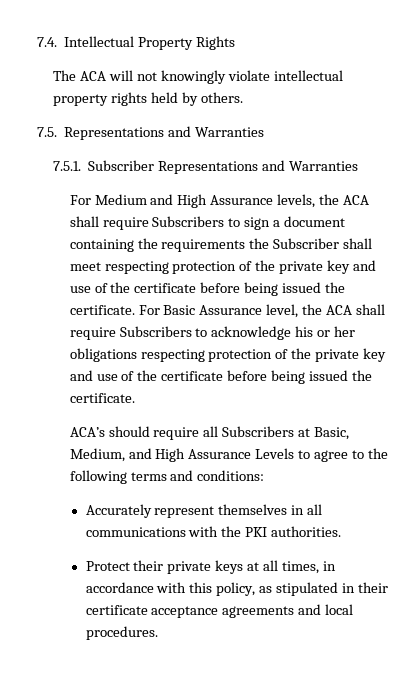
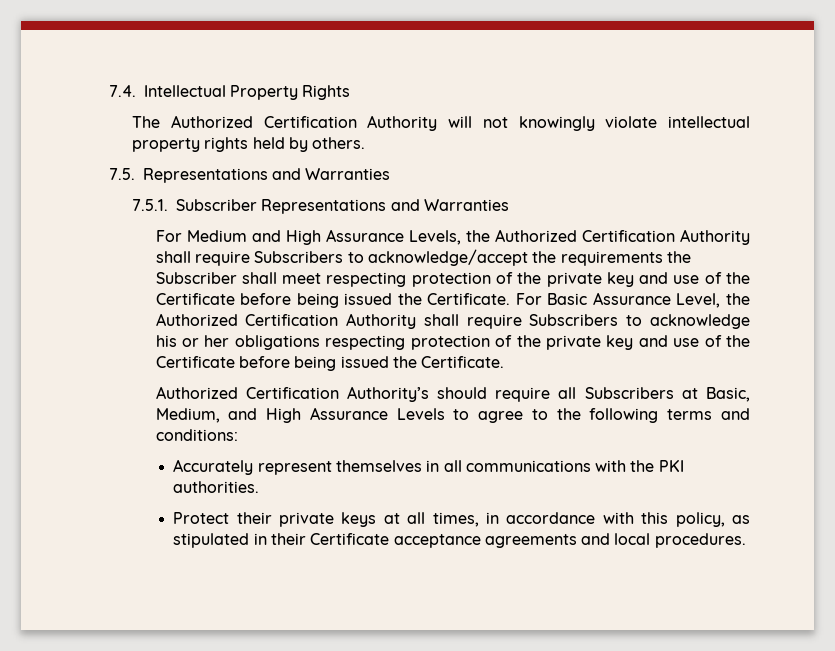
[79,71,106,81] ACA -> [170,115,438,131] Authorized Certification Authority
[277,194,369,208] [69,216,346,230] [69,239,134,252] levels, the ACA shall require Subscribers to sign a document containing -> [408,229,750,245] [155,249,528,266] Levels, the Authorized Certification Authority shall require Subscribers to acknowledge/accept
[134,282,345,296] [69,305,135,315] certificate before being issued the certificate. -> [155,293,511,308] Certificate before being issued the Certificate.
[266,304,353,318] level, the ACA -> [676,293,750,308] [155,313,417,329] Level, the Authorized Certification Authority
[161,370,372,384] [69,393,135,403] [69,427,105,437] certificate before being issued the certificate. // ACA’s -> [155,356,505,371] [155,386,429,402] Certificate before being issued the Certificate. // Authorized Certification Authority’s
[85,605,148,615] certificate -> [310,533,390,545] Certificate

